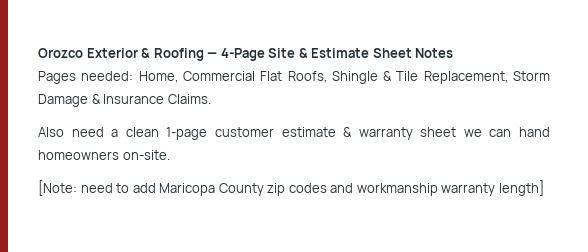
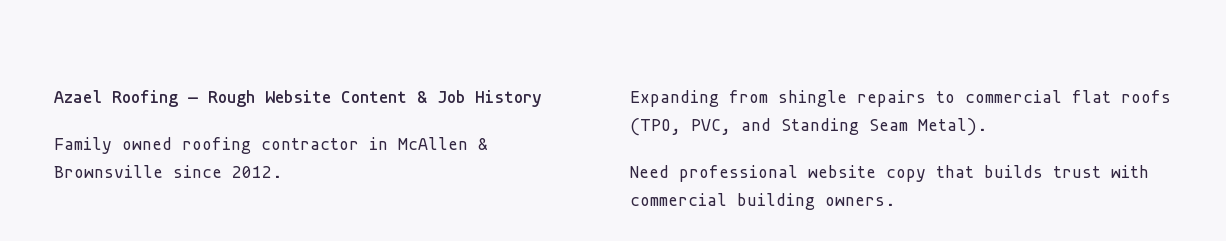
[38,48,454,61] [38,71,550,84] [38,94,211,107] [38,127,550,140] [38,150,170,160] [38,180,544,196] Orozco Exterior & Roofing — 4-Page Site & Estimate Sheet Notes // Pages needed: Home, Commercial Flat Roofs, Shingle & Tile Replacement, Storm Damage & Insurance Claims. // Also need a clean 1-page customer estimate & warranty sheet we can hand homeowners on-site. // [Note: need to add Maricopa County zip codes and workmanship warranty length] -> [54,90,542,107] [54,137,488,154] [54,165,282,178] [630,90,1171,107] [630,118,987,136] [630,165,1149,182] [630,193,895,210] Azael Roofing — Rough Website Content & Job History // Family owned roofing contractor in McAllen & Brownsville since 2012. // Expanding from shingle repairs to commercial flat roofs (TPO, PVC, and Standing Seam Metal). // Need professional website copy that builds trust with commercial building owners.

